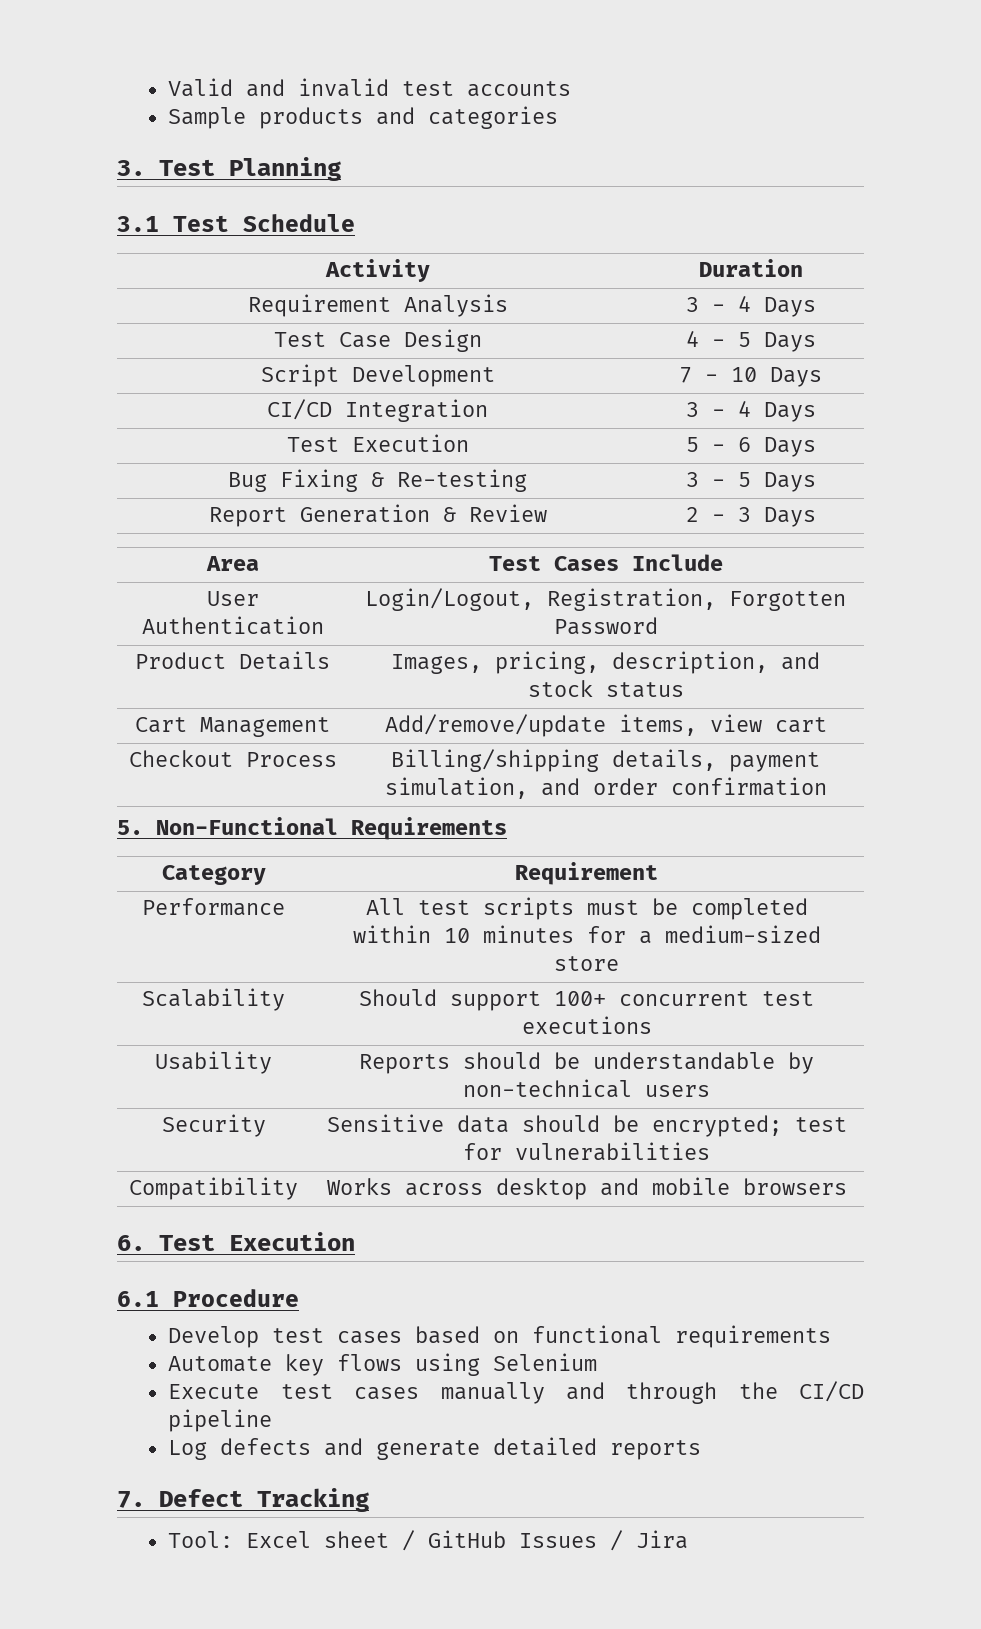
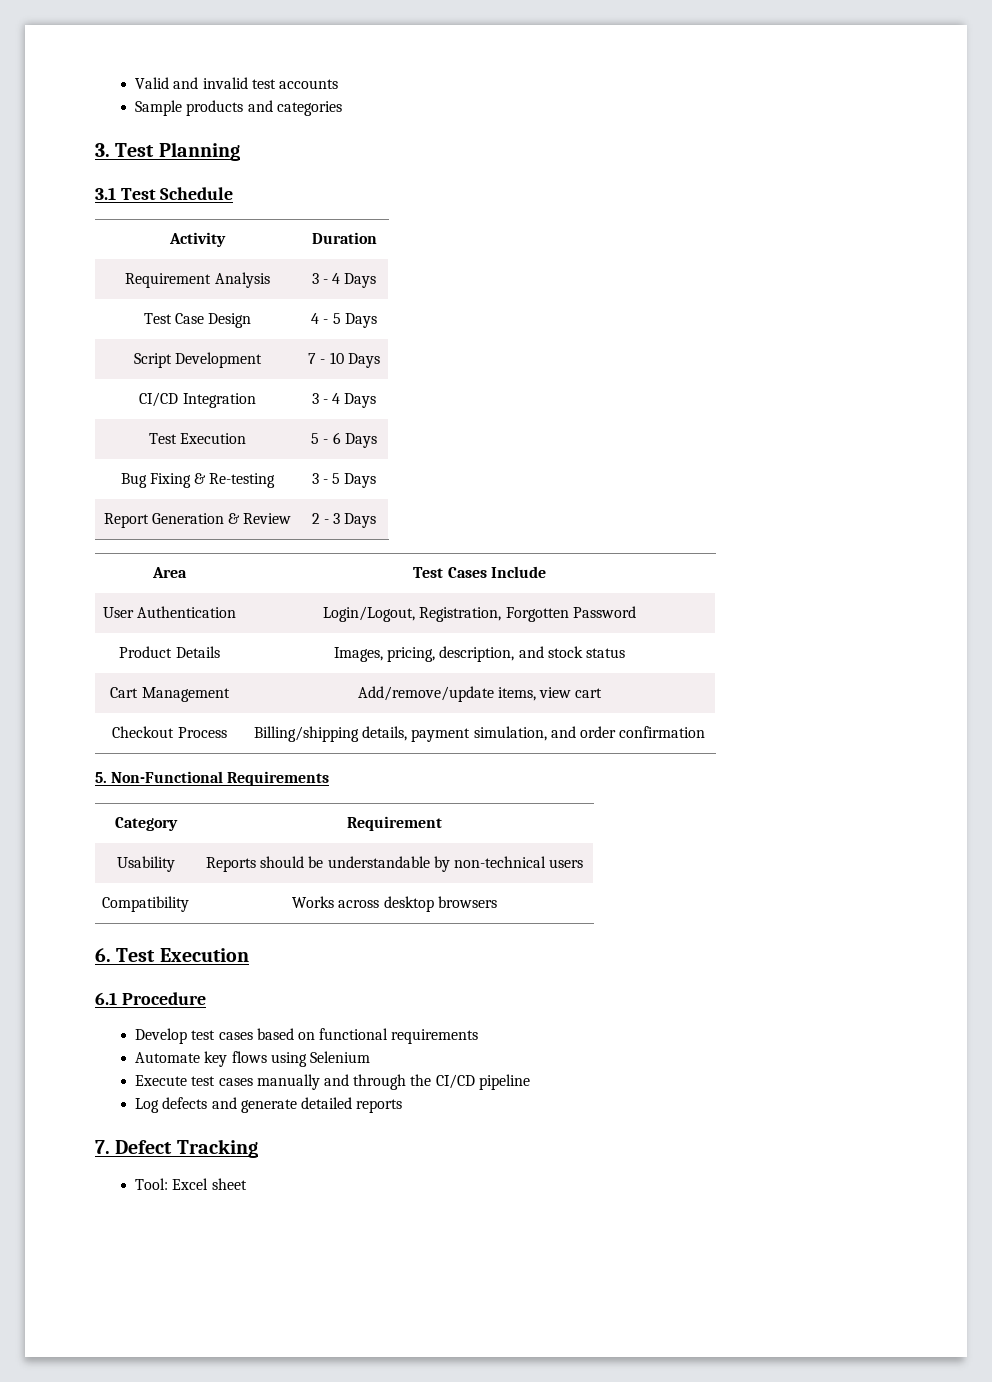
[142,898,285,916] [365,897,808,920] [352,925,821,944] [554,956,619,971] [142,988,285,1011] [359,989,814,1011] [521,1016,652,1034] // Performance | All test scripts must be completed within 10 minutes for a medium-sized store // Scalability | Should support 100+ concurrent test executions -> (442, 823) none
[161,1114,266,1137] [326,1114,847,1137] [463,1142,710,1161] // Security | Sensitive data should be encrypted; test for vulnerabilities -> (584, 863) none
[599,1177,730,1196] and mobile -> (434, 904) none
[402,1530,689,1551] / GitHub Issues / Jira -> (247, 1184) none

